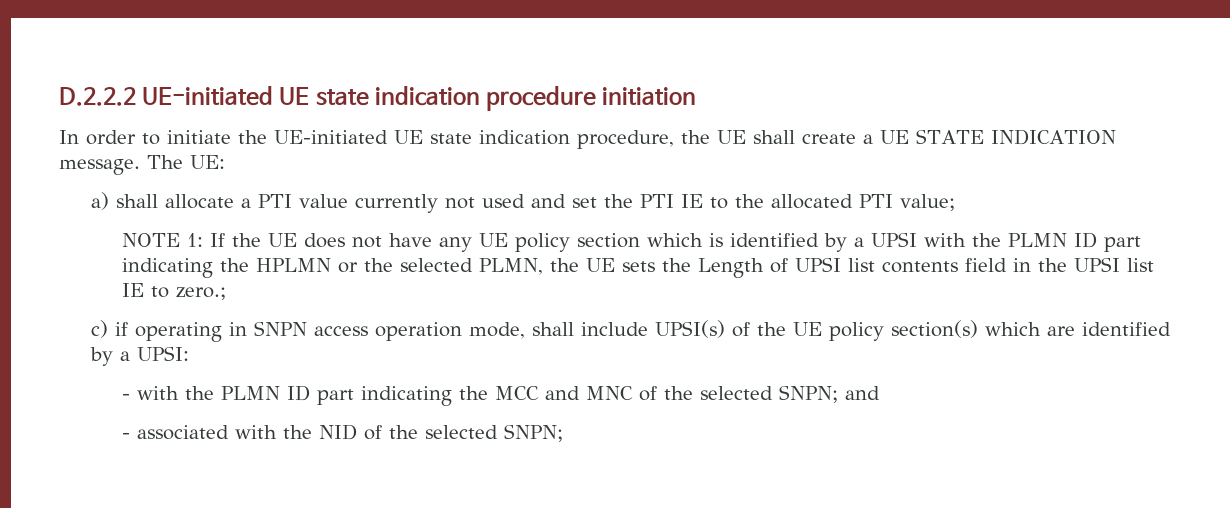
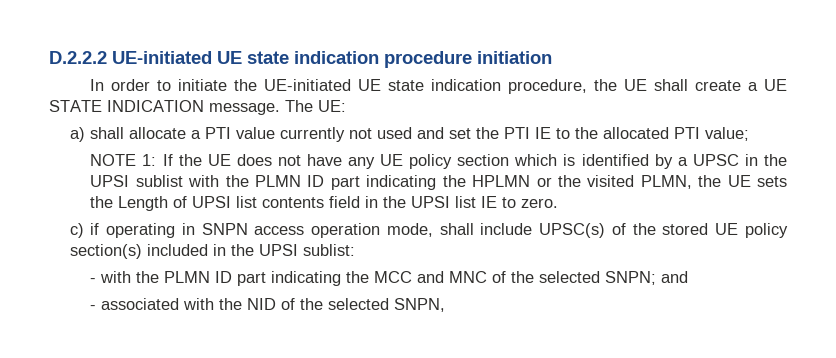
[871,232,918,247] UPSI -> [692,154,787,166] [90,175,183,187] UPSC in the UPSI sublist
[400,258,474,272] selected -> [587,175,635,187] visited
[176,287,227,300] zero.; -> [521,198,559,208] zero.
[654,320,786,338] UPSI(s) of the -> [539,223,709,238] UPSC(s) of the stored
[984,322,1171,336] [89,346,189,366] which are identified by a UPSI: -> [146,244,355,256] included in the UPSI sublist:
[504,424,564,442] SNPN; -> [394,298,446,312] SNPN,

